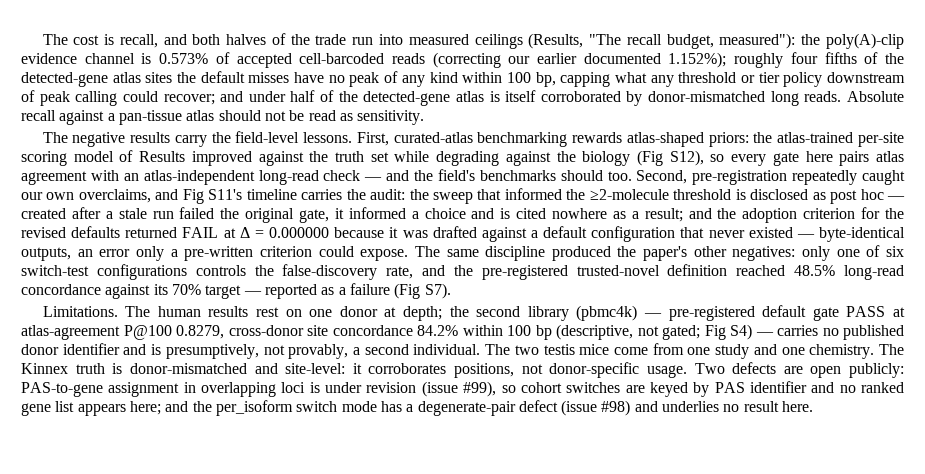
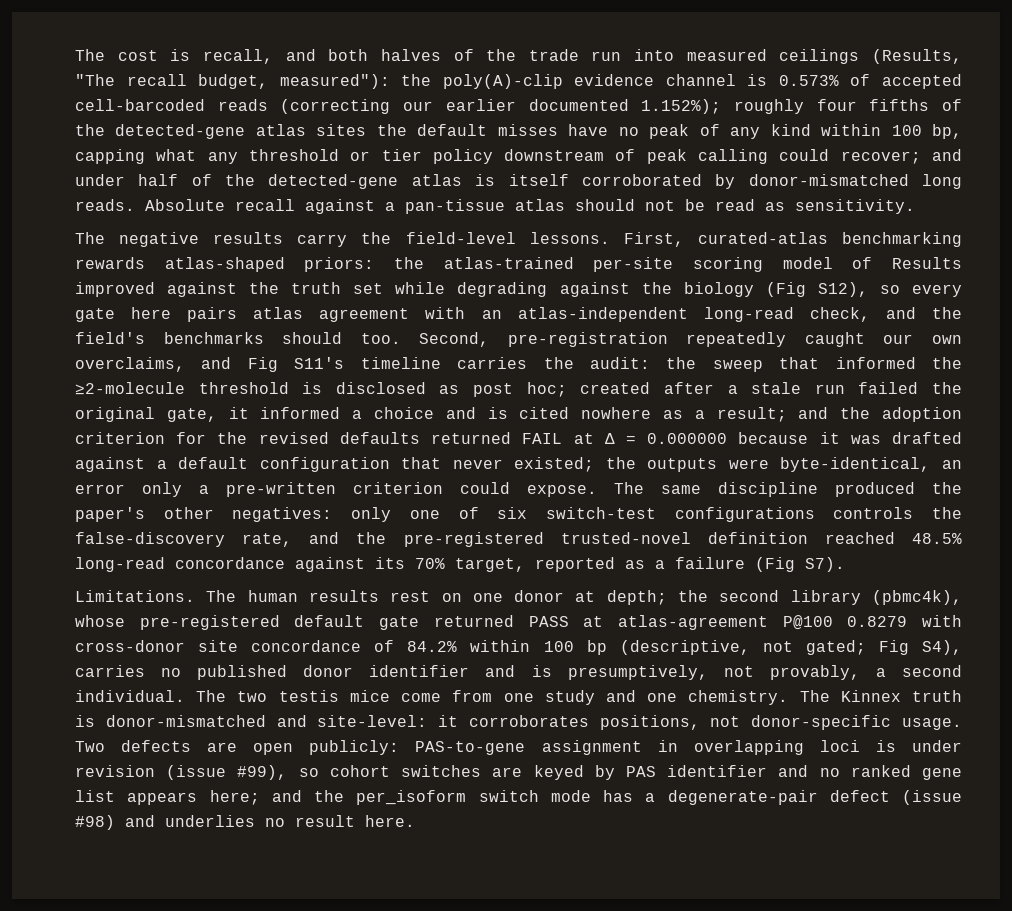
[323,170,383,181] check — -> [809,307,870,322] check,
[860,189,906,200] hoc — -> [526,382,567,397] hoc;
[748,227,905,242] [21,247,71,261] existed — byte-identical outputs, -> [514,457,931,472] existed; the outputs were byte-identical,
[205,285,262,299] target — -> [455,558,525,572] target,
[576,305,662,321] (pbmc4k) — -> [871,590,962,605] [75,615,125,627] (pbmc4k), whose
(839, 314) none -> [433,615,514,627] returned
[176,325,224,339] 0.8279, -> [847,615,963,627] 0.8279 with
(413, 330) none -> [374,640,395,652] of
[730,324,774,340] S4) — -> [922,640,963,655] S4),

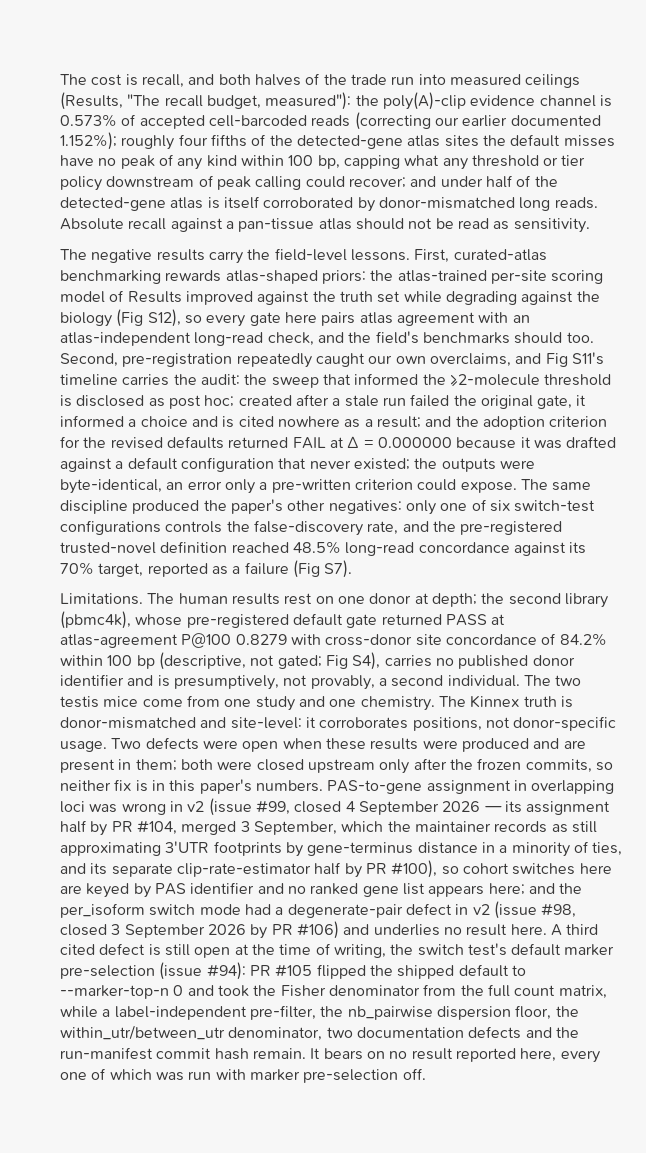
[207,740,400,755] are open publicly: -> [202,738,586,752] [60,758,613,774] [60,779,323,794] were open when these results were produced and are present in them; both were closed upstream only after the frozen commits, so neither fix is in this paper's numbers.
[875,740,963,752] [75,765,288,780] is under revision (issue #99), -> [89,798,611,816] [60,820,597,836] [60,841,623,857] [60,860,438,878] was wrong in v2 (issue #99, closed 4 September 2026 — its assignment half by PR #104, merged 3 September, which the maintainer records as still approximating 3′UTR footprints by gene-terminus distance in a minority of ties, and its separate clip-rate-estimator half by PR #100),
(482, 771) none -> [579,863,612,874] here
[603,790,633,802] has -> [244,904,271,915] had
[902,790,962,805] [75,815,115,830] (issue #98) -> [455,901,577,919] [60,921,339,939] in v2 (issue #98, closed 3 September 2026 by PR #106)
(415, 821) none -> [550,924,599,936] [60,943,615,958] [60,962,526,980] [60,984,607,999] [60,1005,579,1020] [60,1025,579,1041] [60,1047,600,1063] [60,1068,426,1083] A third cited defect is still open at the time of writing, the switch test's default marker pre-selection (issue #94): PR #105 flipped the shipped default to --marker-top-n 0 and took the Fisher denominator from the full count matrix, while a label-independent pre-filter, the nb_pairwise dispersion floor, the within_utr/between_utr denominator, two documentation defects and the run-manifest commit hash remain. It bears on no result reported here, every one of which was run with marker pre-selection off.

